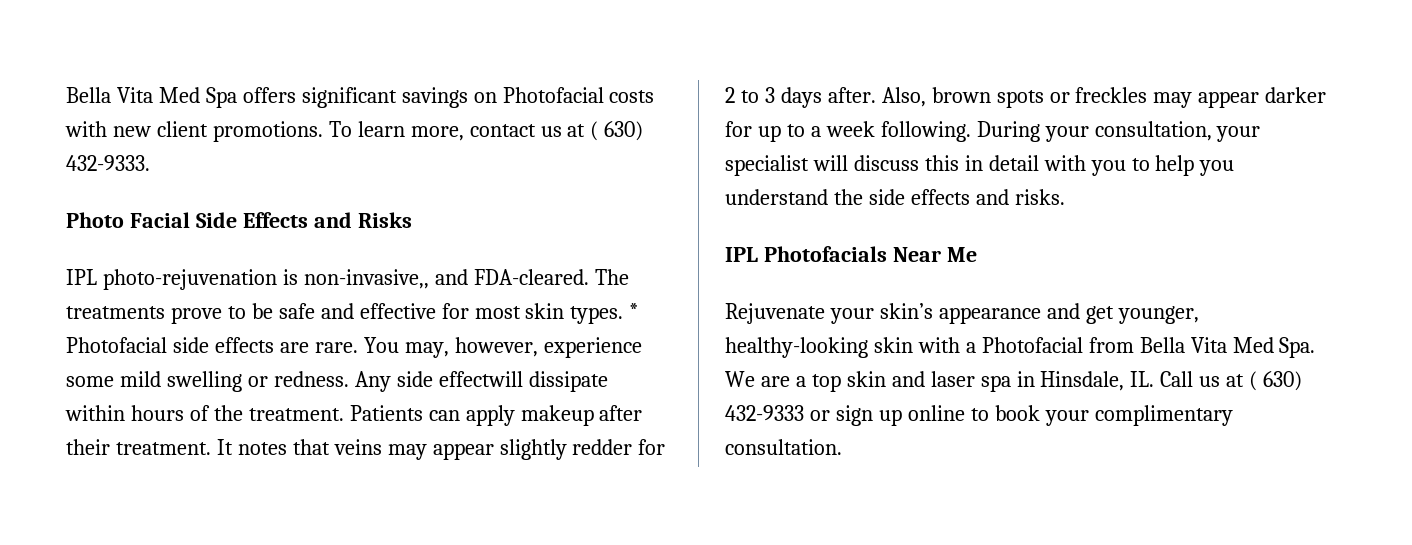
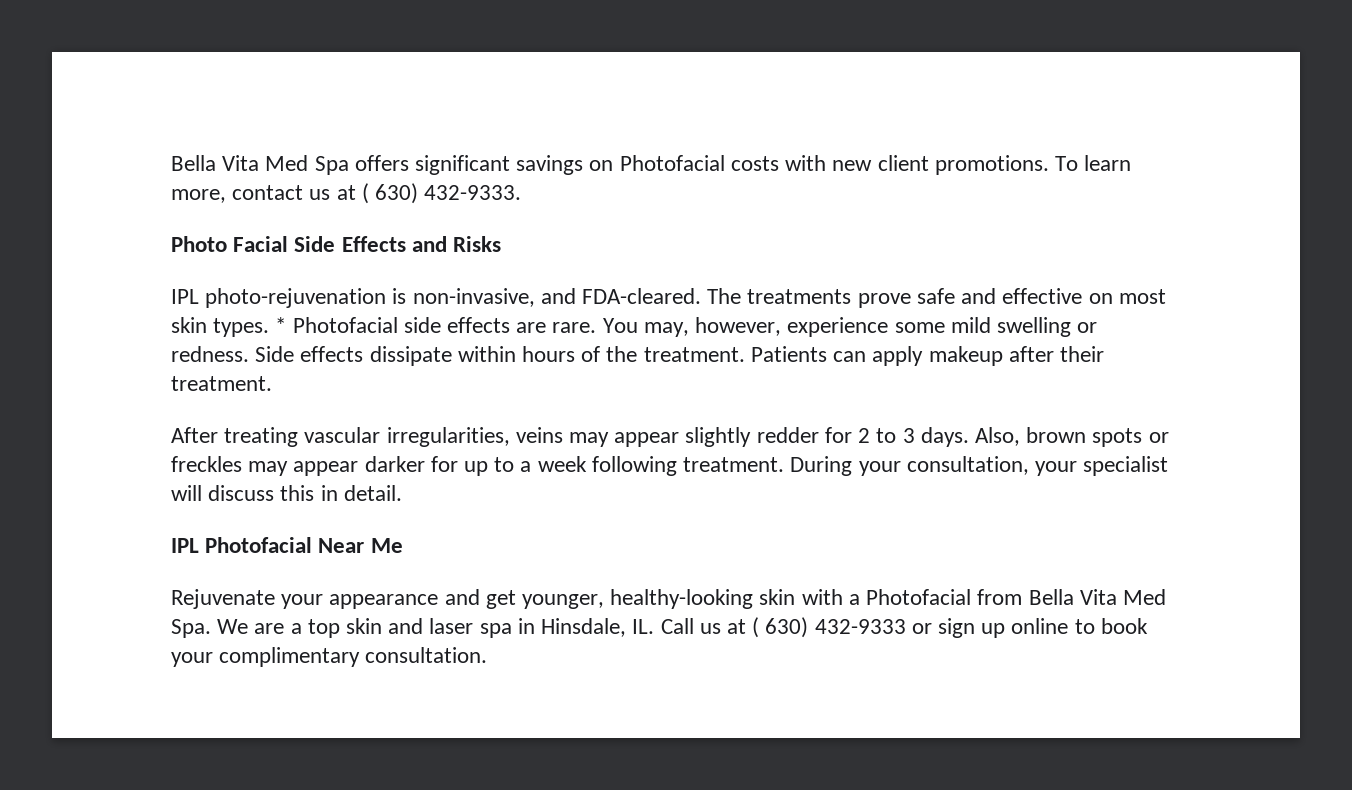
[303,269,429,289] non-invasive,, -> [412,288,535,307] non-invasive,
[227,303,273,319] to be -> (911, 300) none
[441,303,469,319] for -> [1088,293,1113,304] on
[354,371,523,392] Any side effectwill -> [255,346,364,362] Side effects
[216,439,330,455] It notes that -> [171,427,510,447] // After treating vascular irregularities,
[780,87,876,108] days after. -> [920,427,969,447] days.
[880,121,971,142] following. -> [591,456,785,476] following treatment.
[988,155,1235,176] [725,189,1065,205] [725,246,887,262] detail with you to help you understand the side effects and risks. // IPL Photofacials -> [343,485,402,501] [171,537,313,553] detail. // IPL Photofacial
[879,303,933,319] skin’s -> (324, 601) none

